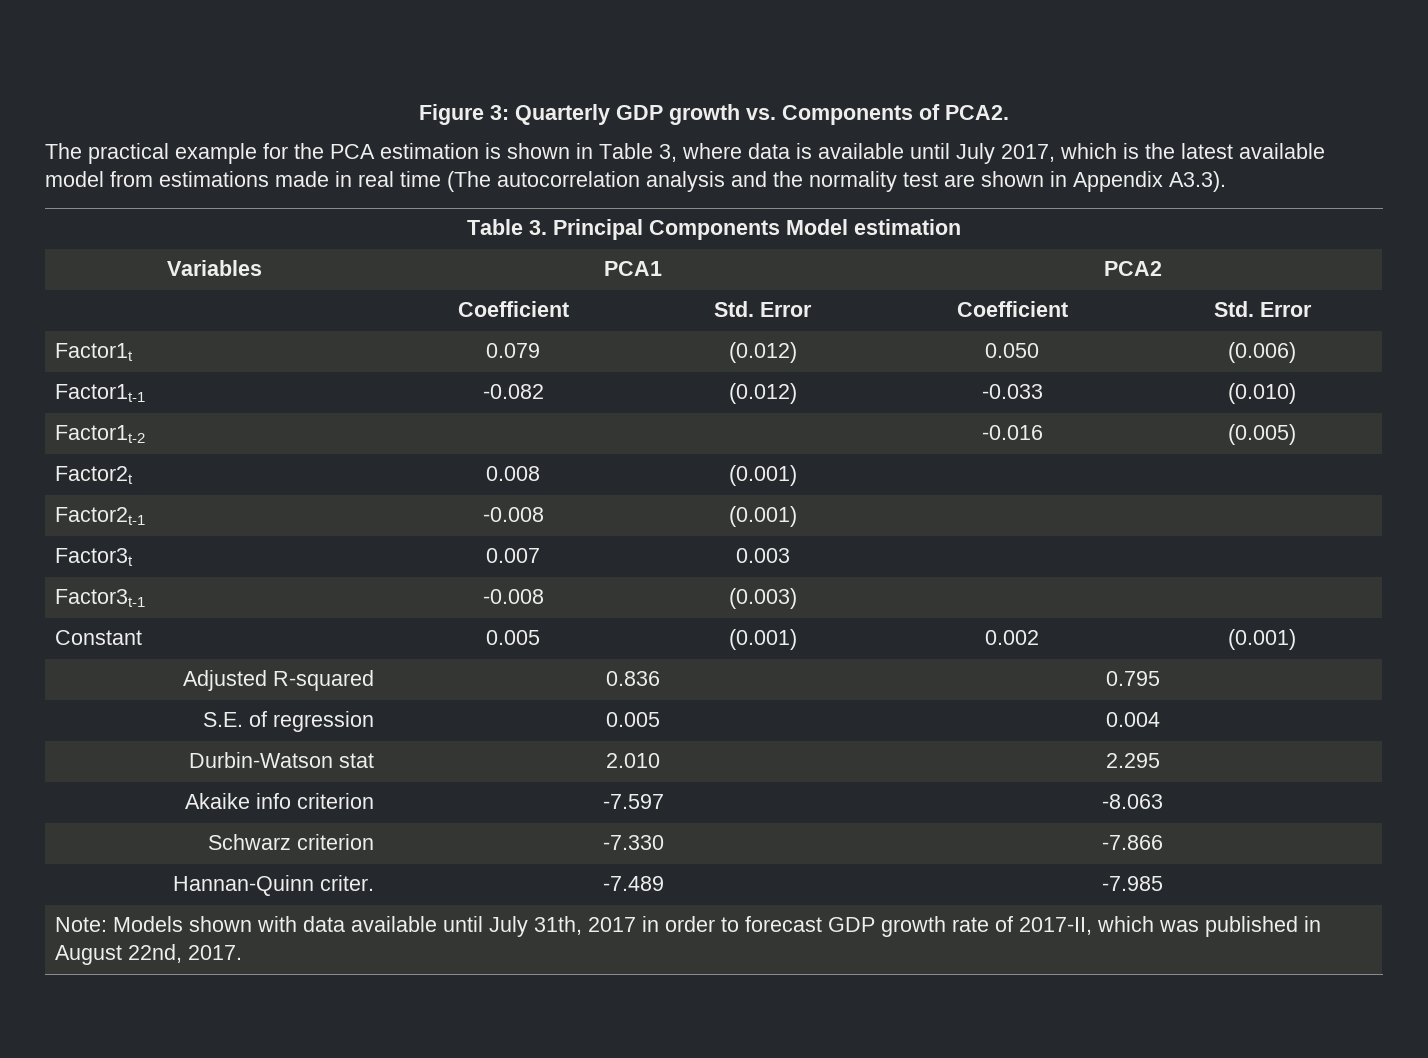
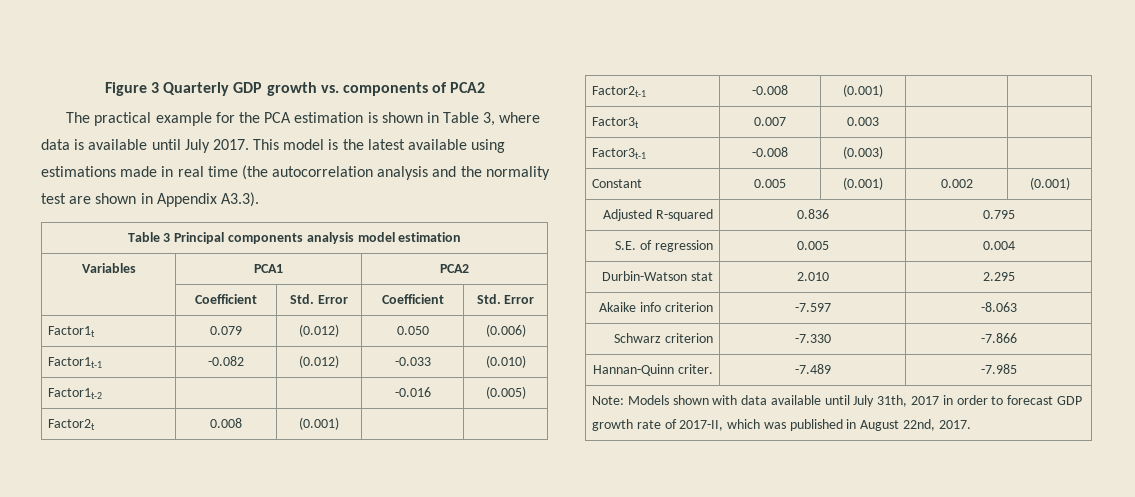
[490,105,509,120] 3: -> [150,82,159,93] 3
[782,104,1009,125] Components of PCA2. -> [342,82,486,96] components of PCA2
[1001,143,1117,162] 2017, which -> [212,139,325,150] 2017. This model
[45,171,153,187] model from -> [471,139,506,153] using
[447,171,491,192] (The -> [241,165,268,180] (the
[529,219,848,240] 3. Principal Components Model -> [163,232,395,244] 3 Principal components analysis model

